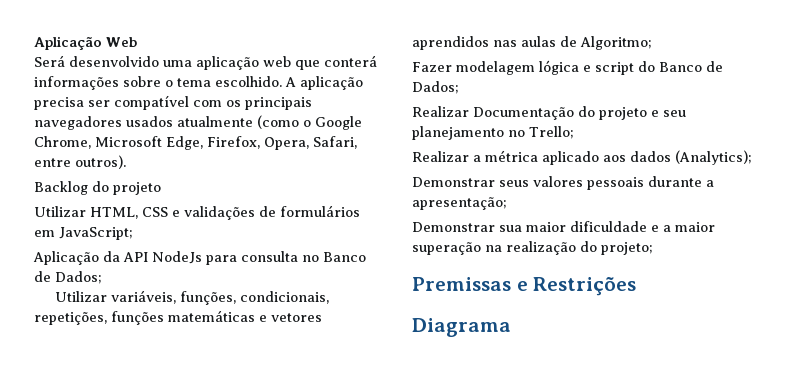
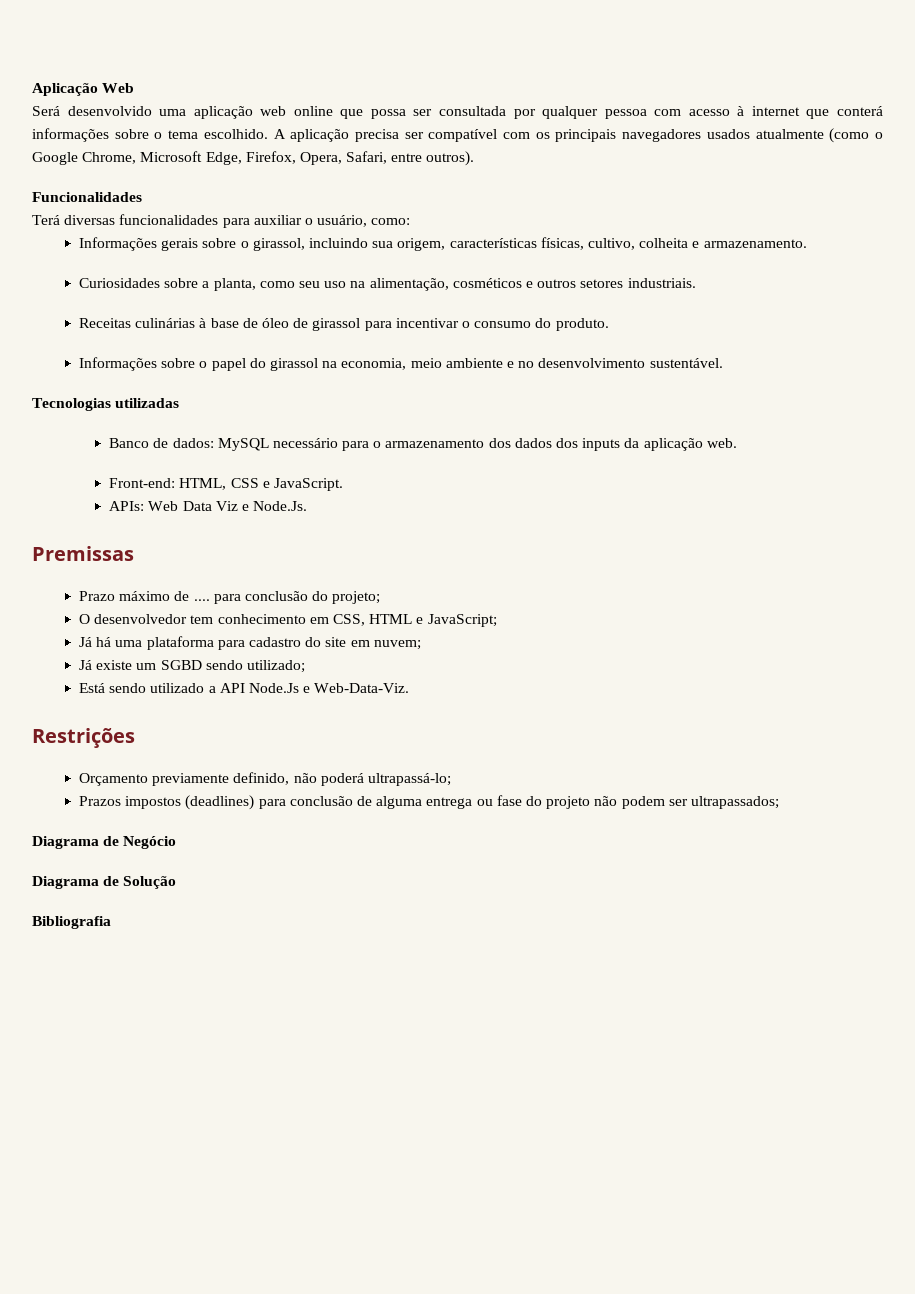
(291, 61) none -> [293,106,800,119] online que possa ser consultada por qualquer pessoa com acesso à internet
[34,181,161,195] [34,205,360,220] [34,227,133,240] [33,251,366,265] [34,271,102,284] [54,290,329,305] [34,310,322,325] [412,36,652,50] [412,60,723,75] [412,81,459,94] [412,106,686,120] [412,126,574,140] [412,150,752,165] [412,176,714,190] [412,197,507,210] [412,221,715,232] [412,241,653,255] [412,277,637,296] [412,318,511,337] Backlog do projeto // Utilizar HTML, CSS e validações de formulários em JavaScript; // Aplicação da API NodeJs para consulta no Banco de Dados; // Utilizar variáveis, funções, condicionais, repetições, funções matemáticas e vetores aprendidos nas aulas de Algoritmo; // Fazer modelagem lógica e script do Banco de Dados; // Realizar Documentação do projeto e seu planejamento no Trello; // Realizar a métrica aplicado aos dados (Analytics); // Demonstrar seus valores pessoais durante a apresentação; // Demonstrar sua maior dificuldade e a maior superação na realização do projeto; // Premissas e Restrições // Diagrama -> [32,192,142,202] [32,214,411,228] [79,237,807,251] [79,278,696,291] [79,318,609,331] [79,357,723,371] [32,398,180,411] [109,438,737,451] [109,478,343,491] [109,501,308,511] [32,546,134,561] [79,591,381,604] [79,614,497,627] [79,636,421,650] [79,660,306,673] [79,683,410,693] [32,728,135,748] [79,772,452,786] [79,795,779,810] [32,836,177,849] [32,876,177,889] [32,916,111,929] Funcionalidades // Terá diversas funcionalidades para auxiliar o usuário, como: // Informações gerais sobre o girassol, incluindo sua origem, características físicas, cultivo, colheita e armazenamento. // Curiosidades sobre a planta, como seu uso na alimentação, cosméticos e outros setores industriais. // Receitas culinárias à base de óleo de girassol para incentivar o consumo do produto. // Informações sobre o papel do girassol na economia, meio ambiente e no desenvolvimento sustentável. // Tecnologias utilizadas // Banco de dados: MySQL necessário para o armazenamento dos dados dos inputs da aplicação web. // Front-end: HTML, CSS e JavaScript. // APIs: Web Data Viz e Node.Js. // Premissas // Prazo máximo de .... para conclusão do projeto; // O desenvolvedor tem conhecimento em CSS, HTML e JavaScript; // Já há uma plataforma para cadastro do site em nuvem; // Já existe um SGBD sendo utilizado; // Está sendo utilizado a API Node.Js e Web-Data-Viz. // Restrições // Orçamento previamente definido, não poderá ultrapassá-lo; // Prazos impostos (deadlines) para conclusão de alguma entrega ou fase do projeto não podem ser ultrapassados; // Diagrama de Negócio // Diagrama de Solução // Bibliografia

